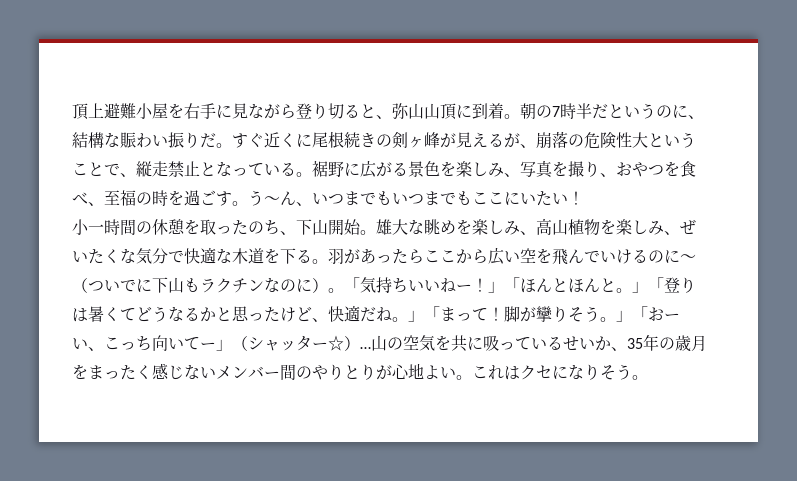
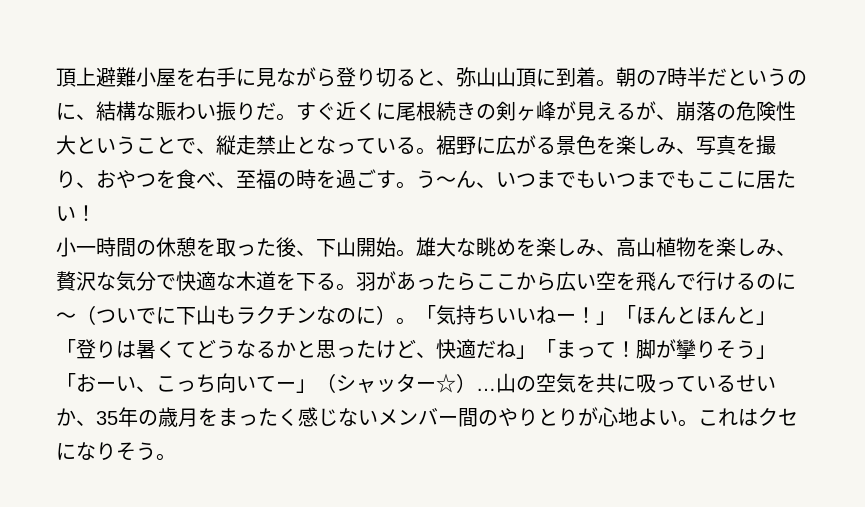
[520,192,536,205] い -> [756,170,776,189] 居
[248,220,280,235] のち -> [276,237,296,257] 後
[680,219,696,234] [72,249,120,264] ぜいたく -> [56,271,96,291] 贅沢
[600,250,616,263] い -> [696,271,716,291] 行
[616,288,632,293] 。 -> (756, 315) none
[392,317,408,322] 。 -> (516, 349) none
[600,317,616,322] 。 -> (756, 349) none

